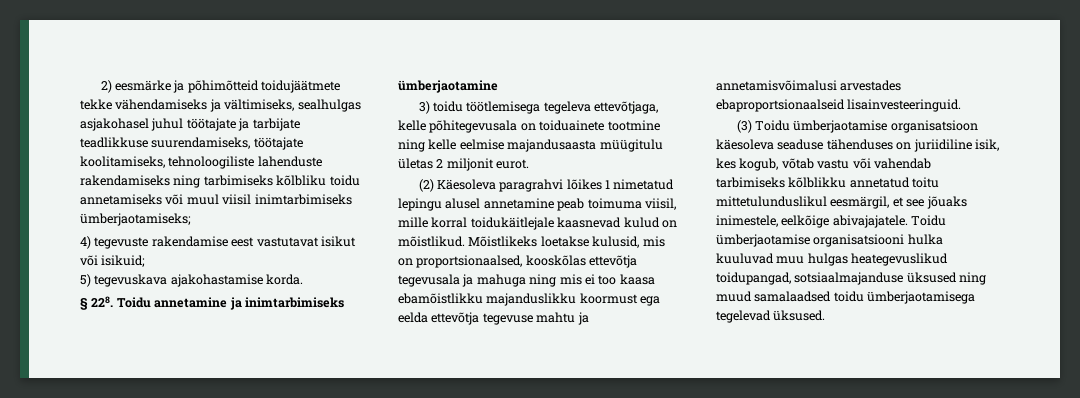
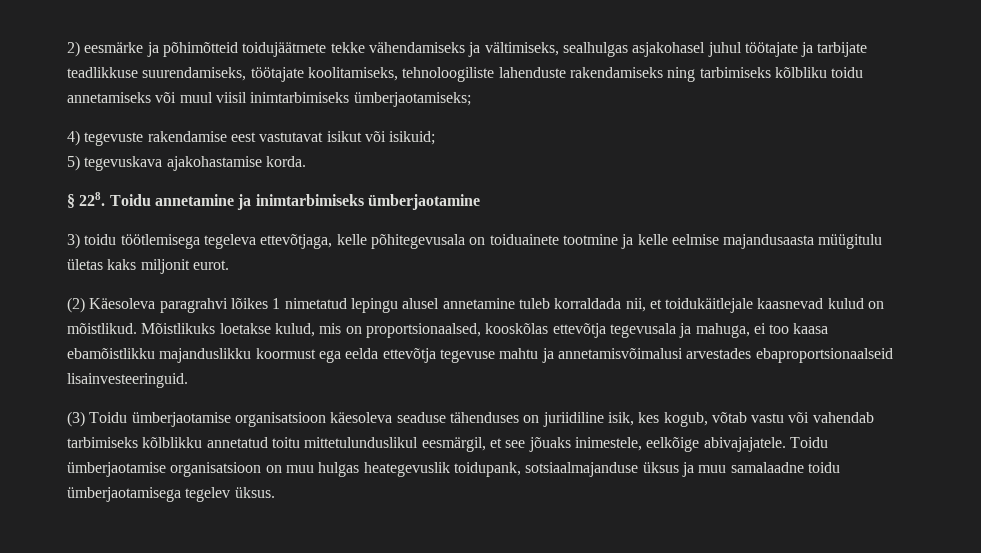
[398,139,425,152] ning -> [621,234,634,249] ja
[436,159,444,168] 2 -> [107,259,137,270] kaks
[557,198,676,211] [398,217,468,228] peab toimuma viisil, mille korral -> [518,298,662,312] tuleb korraldada nii, et
[468,236,640,248] Mõistlikeks loetakse kulusid, -> [141,323,315,337] Mõistlikuks loetakse kulud,
[476,274,582,287] mahuga ning mis -> [695,323,750,338] mahuga,
[813,234,943,247] [716,253,949,266] [716,272,987,285] [716,291,976,304] [716,310,826,323] organisatsiooni hulka kuuluvad muu hulgas heategevuslikud toidupangad, sotsiaalmajanduse üksused ning muud samalaadsed toidu ümberjaotamisega tegelevad üksused. -> [170,462,840,477] [67,487,275,502] organisatsioon on muu hulgas heategevuslik toidupank, sotsiaalmajanduse üksus ja muu samalaadne toidu ümberjaotamisega tegelev üksus.

